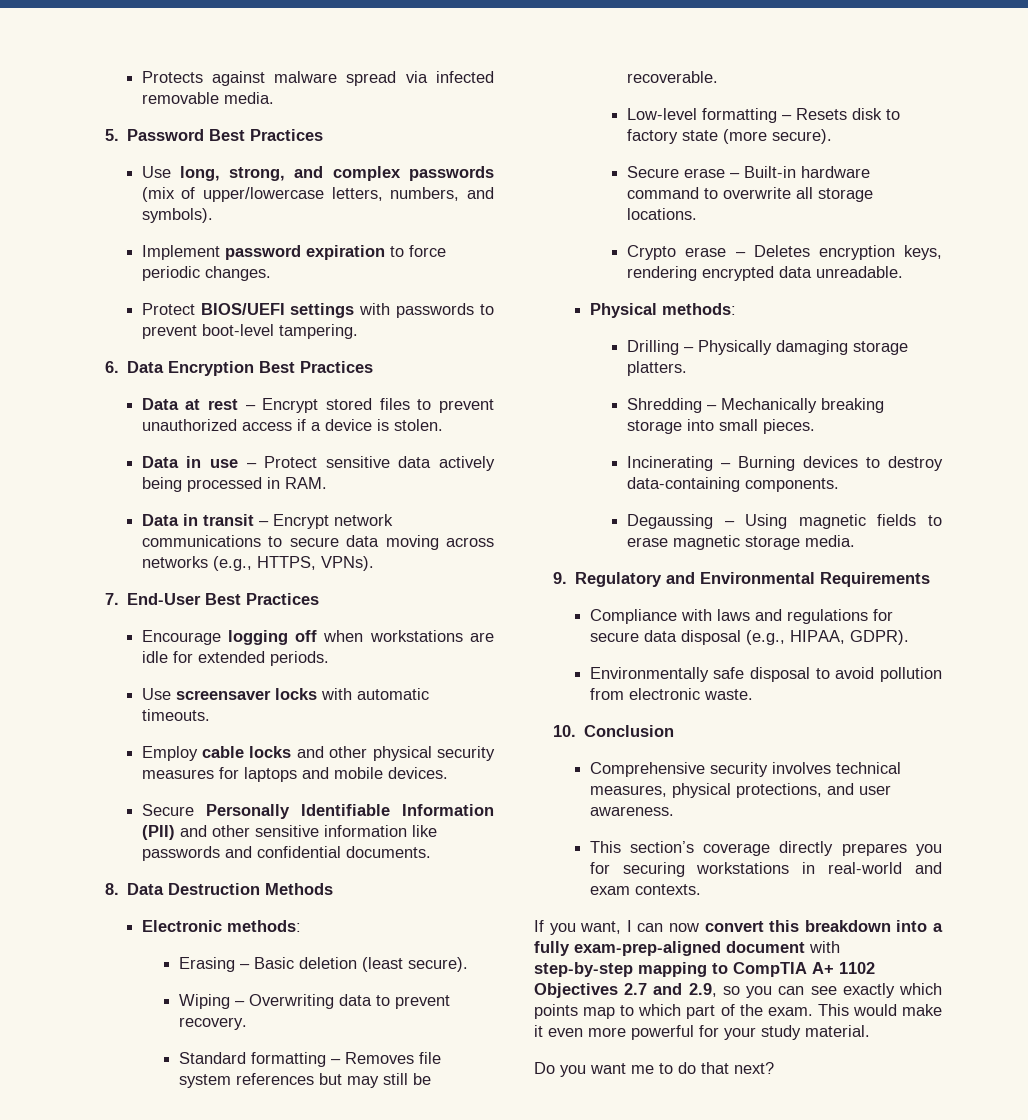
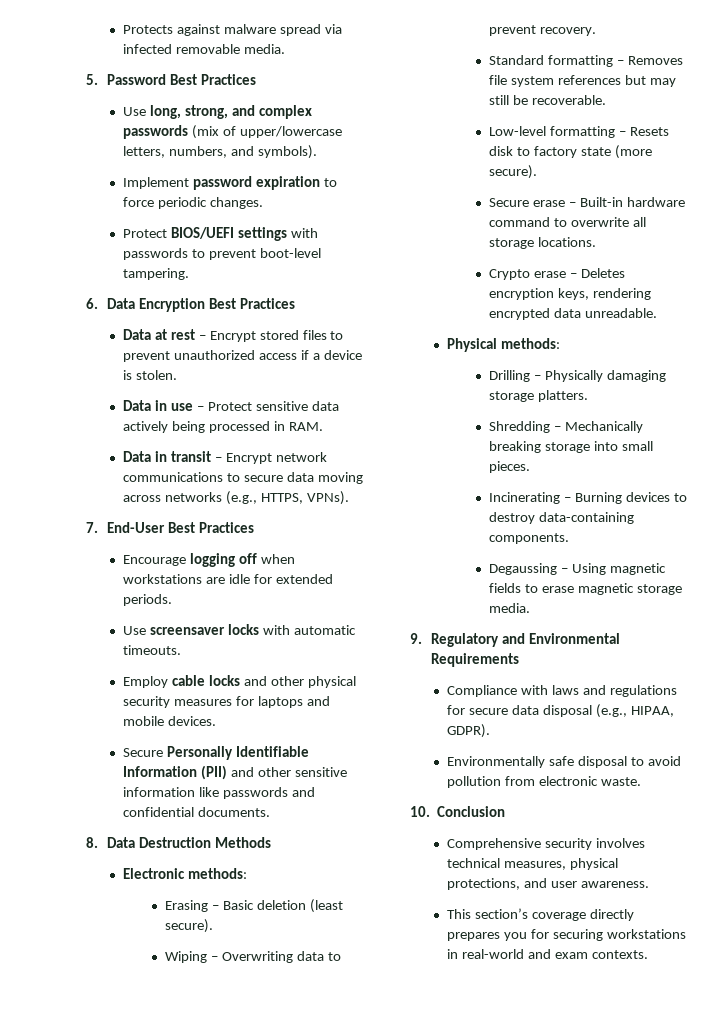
[534,920,943,935] [534,941,840,956] [534,962,875,977] [534,983,942,998] [534,1004,942,1019] [534,1025,870,1040] [534,1062,774,1077] // If you want, I can now convert this breakdown into a fully exam-prep-aligned document with step-by-step mapping to CompTIA A+ 1102 Objectives 2.7 and 2.9, so you can see exactly which points map to which part of the exam. This would make it even more powerful for your study material. // Do you want me to do that next? -> (648, 954) none

